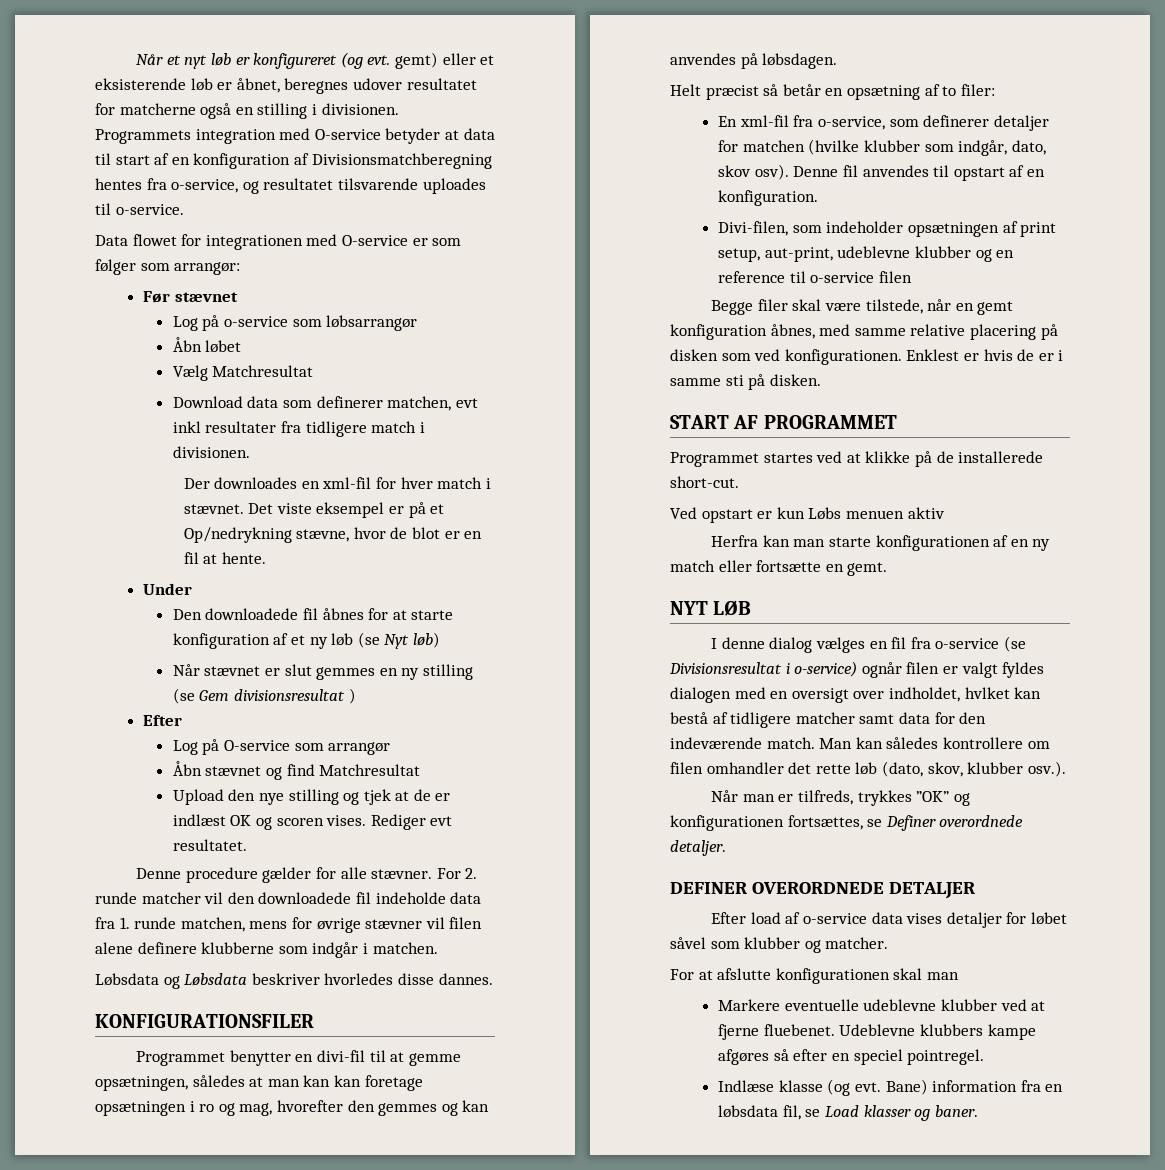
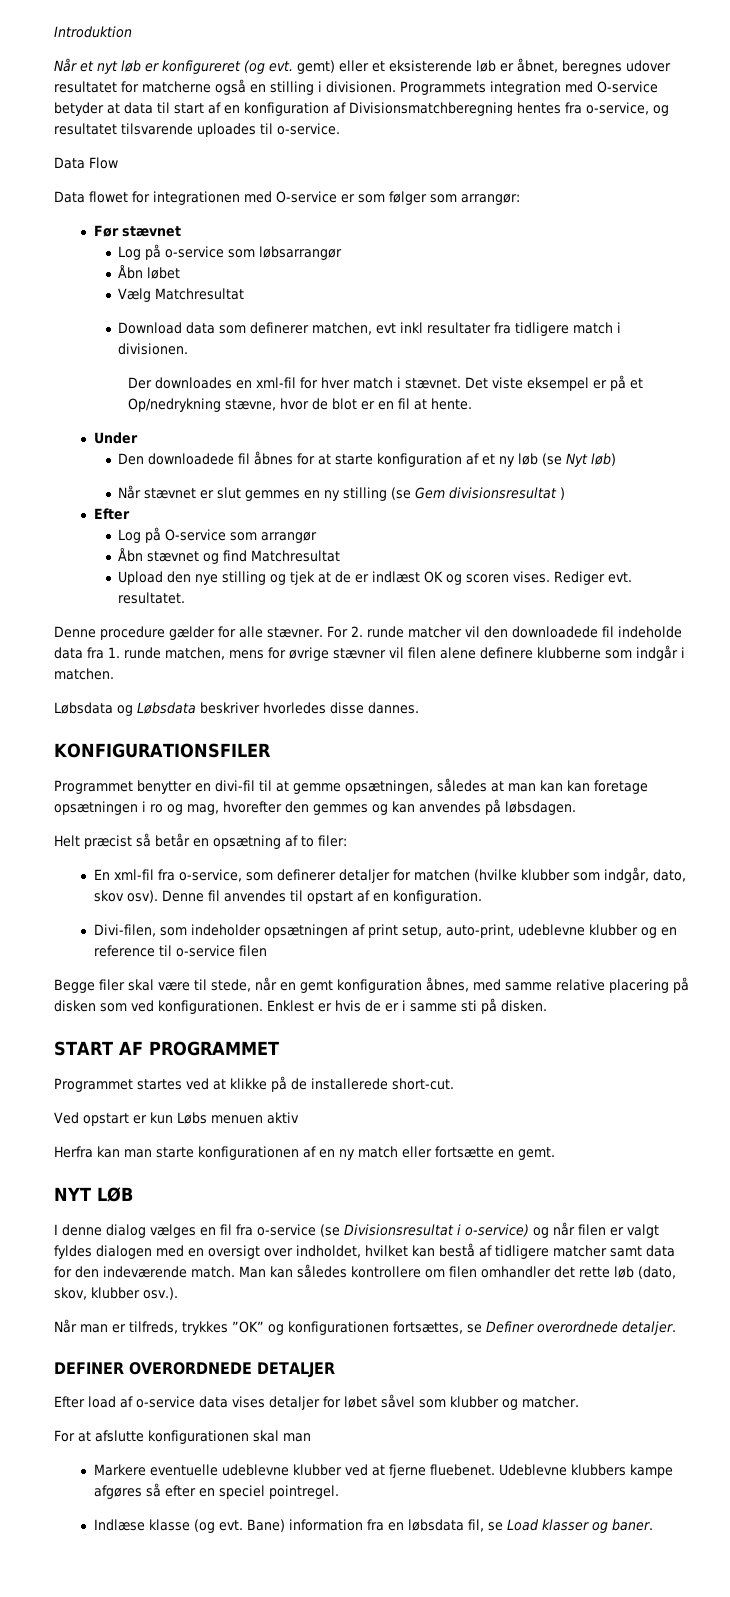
(136, 59) none -> [54,26,132,38] Introduktion //
(184, 209) none -> [54,157,118,169] // Data Flow
[430,816,453,826] evt -> [608,572,633,583] evt.
[764,247,833,262] aut-print, -> [445,924,514,938] auto-print,
[865,299,923,314] tilstede, -> [194,979,251,992] til stede,
[861,662,902,678] ognår -> [533,1222,575,1238] og når
[964,687,1010,699] hvlket -> [365,1245,408,1257] hvilket

